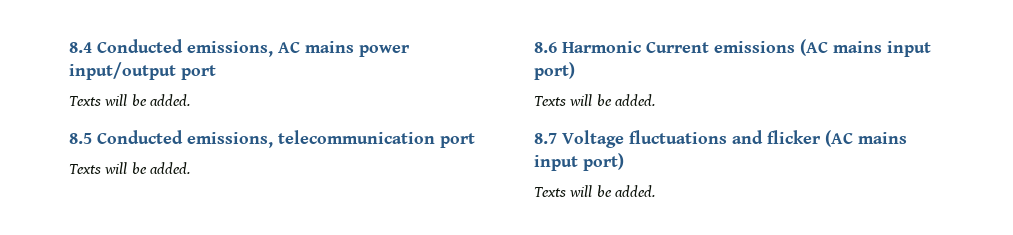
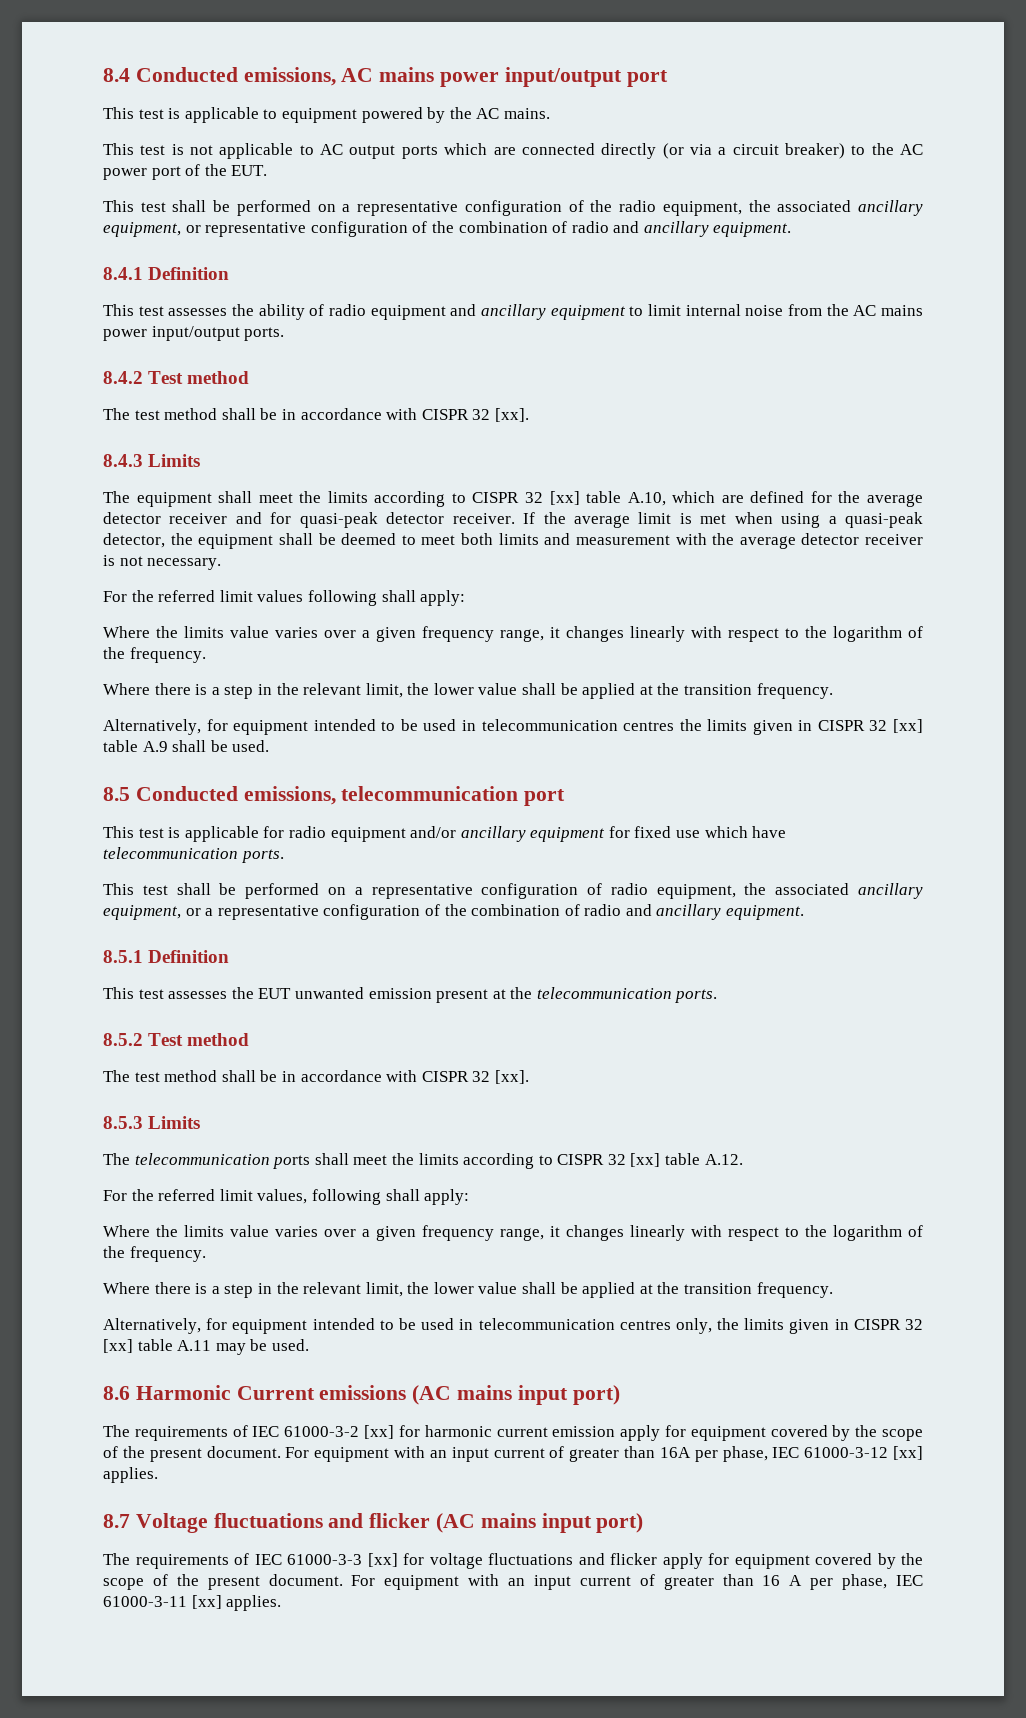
[69,94,190,106] Texts will be added. -> [103,107,550,123] [103,143,924,159] [103,164,268,180] [103,200,924,216] [103,221,792,237] [103,267,230,280] [103,304,923,320] [103,326,285,341] [103,371,250,384] [103,408,529,422] [103,454,201,467] [103,491,923,507] [103,512,923,528] [103,533,923,549] [103,555,222,570] [103,590,466,606] [103,626,923,642] [103,647,206,663] [103,683,833,699] [103,719,923,735] [103,740,270,752] This test is applicable to equipment powered by the AC mains. // This test is not applicable to AC output ports which are connected directly (or via a circuit breaker) to the AC power port of the EUT. // This test shall be performed on a representative configuration of the radio equipment, the associated ancillary equipment, or representative configuration of the combination of radio and ancillary equipment. // 8.4.1 Definition // This test assesses the ability of radio equipment and ancillary equipment to limit internal noise from the AC mains power input/output ports. // 8.4.2 Test method // The test method shall be in accordance with CISPR 32 [xx]. // 8.4.3 Limits // The equipment shall meet the limits according to CISPR 32 [xx] table A.10, which are defined for the average detector receiver and for quasi-peak detector receiver. If the average limit is met when using a quasi-peak detector, the equipment shall be deemed to meet both limits and measurement with the average detector receiver is not necessary. // For the referred limit values following shall apply: // Where the limits value varies over a given frequency range, it changes linearly with respect to the logarithm of the frequency. // Where there is a step in the relevant limit, the lower value shall be applied at the transition frequency. // Alternatively, for equipment intended to be used in telecommunication centres the limits given in CISPR 32 [xx] table A.9 shall be used.
[69,162,190,174] Texts will be added. -> [103,826,787,842] [103,847,284,863] [103,883,924,899] [103,904,805,920] [103,950,230,963] [103,987,718,1003] [103,1033,250,1046] [103,1070,529,1084] [103,1116,201,1129] [103,1153,743,1169] [103,1189,470,1205] [103,1225,923,1241] [103,1246,206,1262] [103,1282,833,1298] [103,1318,923,1334] [103,1339,309,1355] This test is applicable for radio equipment and/or ancillary equipment for fixed use which have telecommunication ports. // This test shall be performed on a representative configuration of radio equipment, the associated ancillary equipment, or a representative configuration of the combination of radio and ancillary equipment. // 8.5.1 Definition // This test assesses the EUT unwanted emission present at the telecommunication ports. // 8.5.2 Test method // The test method shall be in accordance with CISPR 32 [xx]. // 8.5.3 Limits // The telecommunication ports shall meet the limits according to CISPR 32 [xx] table A.12. // For the referred limit values, following shall apply: // Where the limits value varies over a given frequency range, it changes linearly with respect to the logarithm of the frequency. // Where there is a step in the relevant limit, the lower value shall be applied at the transition frequency. // Alternatively, for equipment intended to be used in telecommunication centres only, the limits given in CISPR 32 [xx] table A.11 may be used.
[534,94,655,106] Texts will be added. -> [103,1425,923,1441] [103,1446,924,1462] [103,1467,158,1483] The requirements of IEC 61000-3-2 [xx] for harmonic current emission apply for equipment covered by the scope of the present document. For equipment with an input current of greater than 16A per phase, IEC 61000-3-12 [xx] applies.
[534,185,655,197] Texts will be added. -> [103,1553,923,1569] [103,1574,924,1590] [103,1595,282,1611] The requirements of IEC 61000-3-3 [xx] for voltage fluctuations and flicker apply for equipment covered by the scope of the present document. For equipment with an input current of greater than 16 A per phase, IEC 61000-3-11 [xx] applies.

